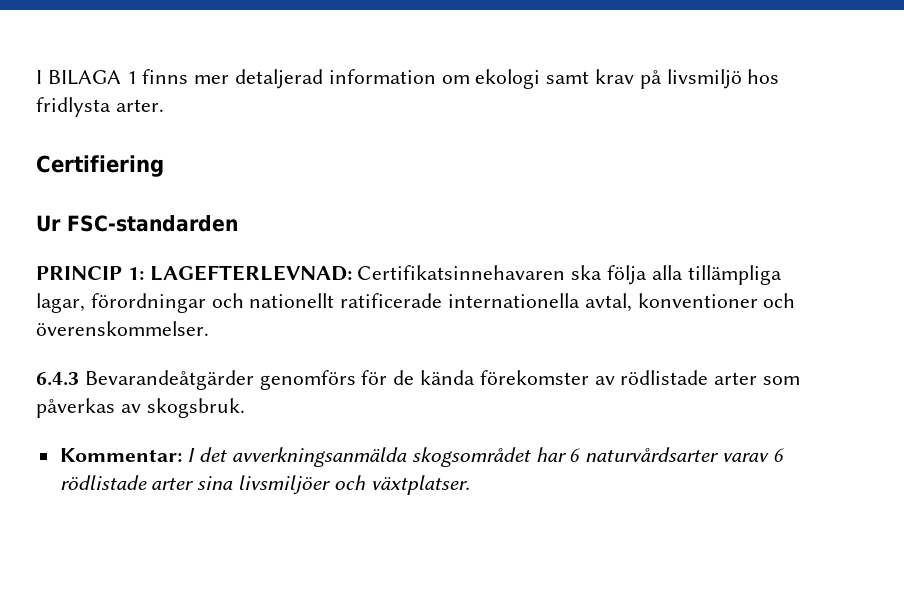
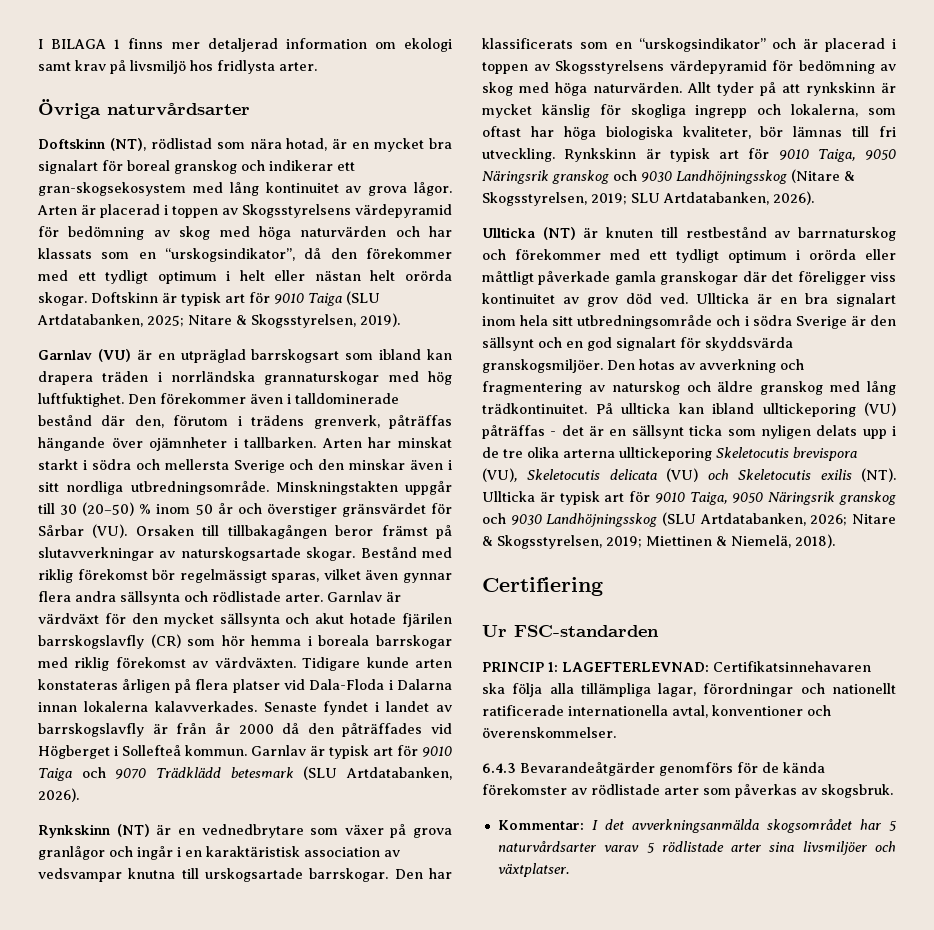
(164, 105) none -> [38,99,250,119] [38,138,453,152] [38,160,355,174] [38,182,452,196] [37,204,452,218] [38,226,452,240] [38,248,452,262] [38,270,452,284] [38,291,380,306] [37,313,400,328] [38,349,452,363] [38,371,452,385] [38,393,399,407] [38,415,452,429] [38,437,452,451] [38,459,452,473] [38,481,452,495] [38,502,452,517] [38,524,452,539] [38,547,452,561] [38,569,452,583] [38,591,401,605] [38,613,452,627] [38,634,452,649] [38,657,452,671] [38,679,452,693] [38,701,452,715] [38,723,452,737] [38,745,452,759] [38,766,452,781] [38,788,79,802] [38,824,452,838] [38,846,400,860] [38,868,452,882] [482,38,896,52] [482,60,896,74] [482,82,896,96] [482,104,896,118] [482,126,896,140] [482,148,896,162] [482,169,855,184] [482,191,814,206] [482,227,896,241] [482,249,896,263] [482,271,896,285] [482,293,896,307] [482,315,896,329] [482,337,793,351] [482,359,804,373] [482,381,896,395] [482,402,896,417] [482,425,896,439] [482,447,857,461] [482,468,896,482] [482,491,896,505] [482,512,896,527] [482,534,835,549] // Övriga naturvårdsarter // Doftskinn (NT), rödlistad som nära hotad, är en mycket bra signalart för boreal granskog och indikerar ett gran-skogsekosystem med lång kontinuitet av grova lågor. Arten är placerad i toppen av Skogsstyrelsens värdepyramid för bedömning av skog med höga naturvärden och har klassats som en “urskogsindikator”, då den förekommer med ett tydligt optimum i helt eller nästan helt orörda skogar. Doftskinn är typisk art för 9010 Taiga (SLU Artdatabanken, 2025; Nitare & Skogsstyrelsen, 2019). // Garnlav (VU) är en utpräglad barrskogsart som ibland kan drapera träden i norrländska grannaturskogar med hög luftfuktighet. Den förekommer även i talldominerade bestånd där den, förutom i trädens grenverk, påträffas hängande över ojämnheter i tallbarken. Arten har minskat starkt i södra och mellersta Sverige och den minskar även i sitt nordliga utbredningsområde. Minskningstakten uppgår till 30 (20–50) % inom 50 år och överstiger gränsvärdet för Sårbar (VU). Orsaken till tillbakagången beror främst på slutavverkningar av naturskogsartade skogar. Bestånd med riklig förekomst bör regelmässigt sparas, vilket även gynnar flera andra sällsynta och rödlistade arter. Garnlav är värdväxt för den mycket sällsynta och akut hotade fjärilen barrskogslavfly (CR) som hör hemma i boreala barrskogar med riklig förekomst av värdväxten. Tidigare kunde arten konstateras årligen på flera platser vid Dala-Floda i Dalarna innan lokalerna kalavverkades. Senaste fyndet i landet av barrskogslavfly är från år 2000 då den påträffades vid Högberget i Sollefteå kommun. Garnlav är typisk art för 9010 Taiga och 9070 Trädklädd betesmark (SLU Artdatabanken, 2026). // Rynkskinn (NT) är en vednedbrytare som växer på grova granlågor och ingår i en karaktäristisk association av vedsvampar knutna till urskogsartade barrskogar. Den har klassificerats som en “urskogsindikator” och är placerad i toppen av Skogsstyrelsens värdepyramid för bedömning av skog med höga naturvärden. Allt tyder på att rynkskinn är mycket känslig för skogliga ingrepp och lokalerna, som oftast har höga biologiska kvaliteter, bör lämnas till fri utveckling. Rynkskinn är typisk art för 9010 Taiga, 9050 Näringsrik granskog och 9030 Landhöjningsskog (Nitare & Skogsstyrelsen, 2019; SLU Artdatabanken, 2026). // Ullticka (NT) är knuten till restbestånd av barrnaturskog och förekommer med ett tydligt optimum i orörda eller måttligt påverkade gamla granskogar där det föreligger viss kontinuitet av grov död ved. Ullticka är en bra signalart inom hela sitt utbredningsområde och i södra Sverige är den sällsynt och en god signalart för skyddsvärda granskogsmiljöer. Den hotas av avverkning och fragmentering av naturskog och äldre granskog med lång trädkontinuitet. På ullticka kan ibland ulltickeporing (VU) påträffas - det är en sällsynt ticka som nyligen delats upp i de tre olika arterna ulltickeporing Skeletocutis brevispora (VU), Skeletocutis delicata (VU) och Skeletocutis exilis (NT). Ullticka är typisk art för 9010 Taiga, 9050 Näringsrik granskog och 9030 Landhöjningsskog (SLU Artdatabanken, 2026; Nitare & Skogsstyrelsen, 2019; Miettinen & Niemelä, 2018).
[569,448,581,462] 6 -> [889,820,897,831] 5
[772,448,784,462] 6 -> [646,842,655,853] 5

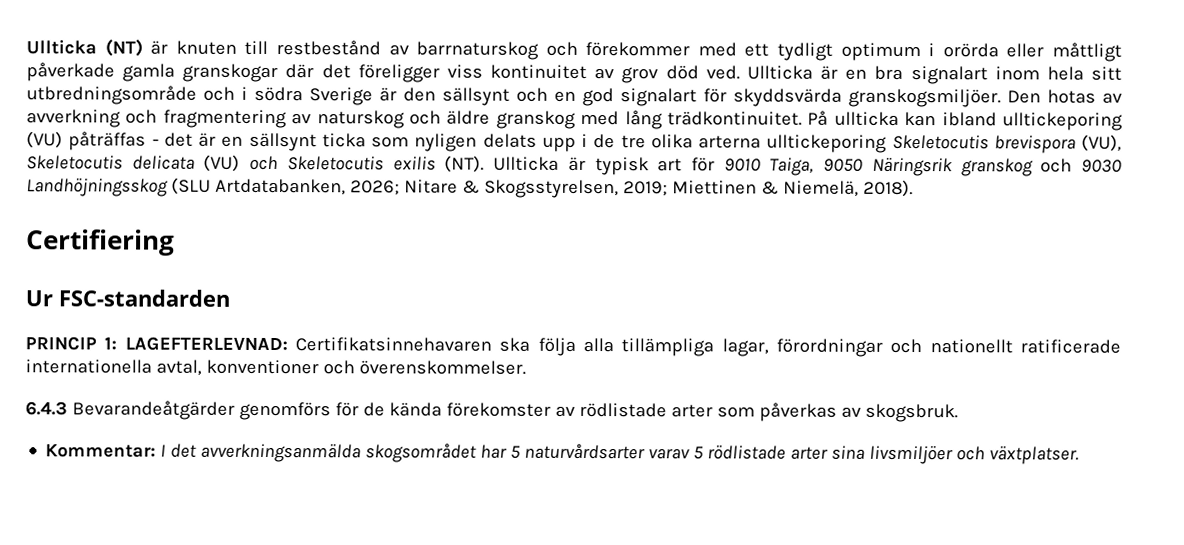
[38,38,452,52] [38,60,317,74] [38,99,250,119] [38,138,453,152] [38,160,355,174] [38,182,452,196] [37,204,452,218] [38,226,452,240] [38,248,452,262] [38,270,452,284] [38,291,380,306] [37,313,400,328] [38,349,452,363] [38,371,452,385] [38,393,399,407] [38,415,452,429] [38,437,452,451] [38,459,452,473] [38,481,452,495] [38,502,452,517] [38,524,452,539] [38,547,452,561] [38,569,452,583] [38,591,401,605] [38,613,452,627] [38,634,452,649] [38,657,452,671] [38,679,452,693] [38,701,452,715] [38,723,452,737] [38,745,452,759] [38,766,452,781] [38,788,79,802] [38,824,452,838] [38,846,400,860] [38,868,452,882] [482,38,896,52] [482,60,896,74] [482,82,896,96] [482,104,896,118] [482,126,896,140] [482,148,896,162] [482,169,855,184] [482,191,814,206] I BILAGA 1 finns mer detaljerad information om ekologi samt krav på livsmiljö hos fridlysta arter. // Övriga naturvårdsarter // Doftskinn (NT), rödlistad som nära hotad, är en mycket bra signalart för boreal granskog och indikerar ett gran-skogsekosystem med lång kontinuitet av grova lågor. Arten är placerad i toppen av Skogsstyrelsens värdepyramid för bedömning av skog med höga naturvärden och har klassats som en “urskogsindikator”, då den förekommer med ett tydligt optimum i helt eller nästan helt orörda skogar. Doftskinn är typisk art för 9010 Taiga (SLU Artdatabanken, 2025; Nitare & Skogsstyrelsen, 2019). // Garnlav (VU) är en utpräglad barrskogsart som ibland kan drapera träden i norrländska grannaturskogar med hög luftfuktighet. Den förekommer även i talldominerade bestånd där den, förutom i trädens grenverk, påträffas hängande över ojämnheter i tallbarken. Arten har minskat starkt i södra och mellersta Sverige och den minskar även i sitt nordliga utbredningsområde. Minskningstakten uppgår till 30 (20–50) % inom 50 år och överstiger gränsvärdet för Sårbar (VU). Orsaken till tillbakagången beror främst på slutavverkningar av naturskogsartade skogar. Bestånd med riklig förekomst bör regelmässigt sparas, vilket även gynnar flera andra sällsynta och rödlistade arter. Garnlav är värdväxt för den mycket sällsynta och akut hotade fjärilen barrskogslavfly (CR) som hör hemma i boreala barrskogar med riklig förekomst av värdväxten. Tidigare kunde arten konstateras årligen på flera platser vid Dala-Floda i Dalarna innan lokalerna kalavverkades. Senaste fyndet i landet av barrskogslavfly är från år 2000 då den påträffades vid Högberget i Sollefteå kommun. Garnlav är typisk art för 9010 Taiga och 9070 Trädklädd betesmark (SLU Artdatabanken, 2026). // Rynkskinn (NT) är en vednedbrytare som växer på grova granlågor och ingår i en karaktäristisk association av vedsvampar knutna till urskogsartade barrskogar. Den har klassificerats som en “urskogsindikator” och är placerad i toppen av Skogsstyrelsens värdepyramid för bedömning av skog med höga naturvärden. Allt tyder på att rynkskinn är mycket känslig för skogliga ingrepp och lokalerna, som oftast har höga biologiska kvaliteter, bör lämnas till fri utveckling. Rynkskinn är typisk art för 9010 Taiga, 9050 Näringsrik granskog och 9030 Landhöjningsskog (Nitare & Skogsstyrelsen, 2019; SLU Artdatabanken, 2026). // -> (26, 47) none

